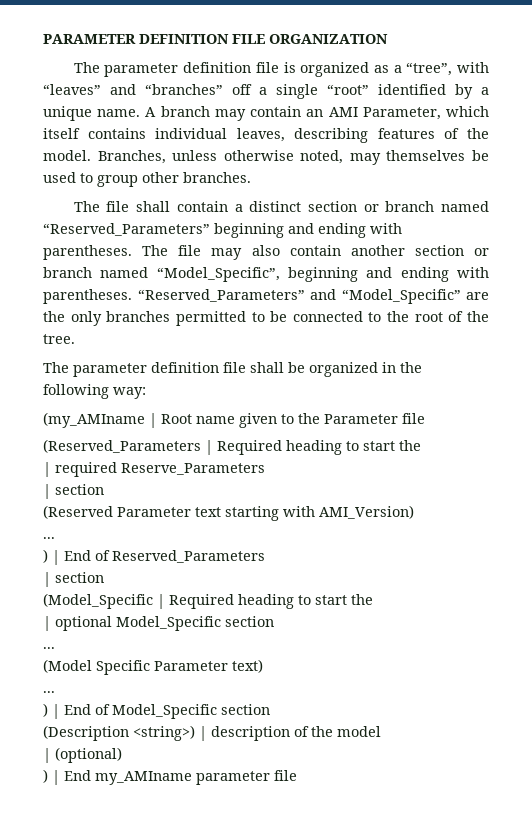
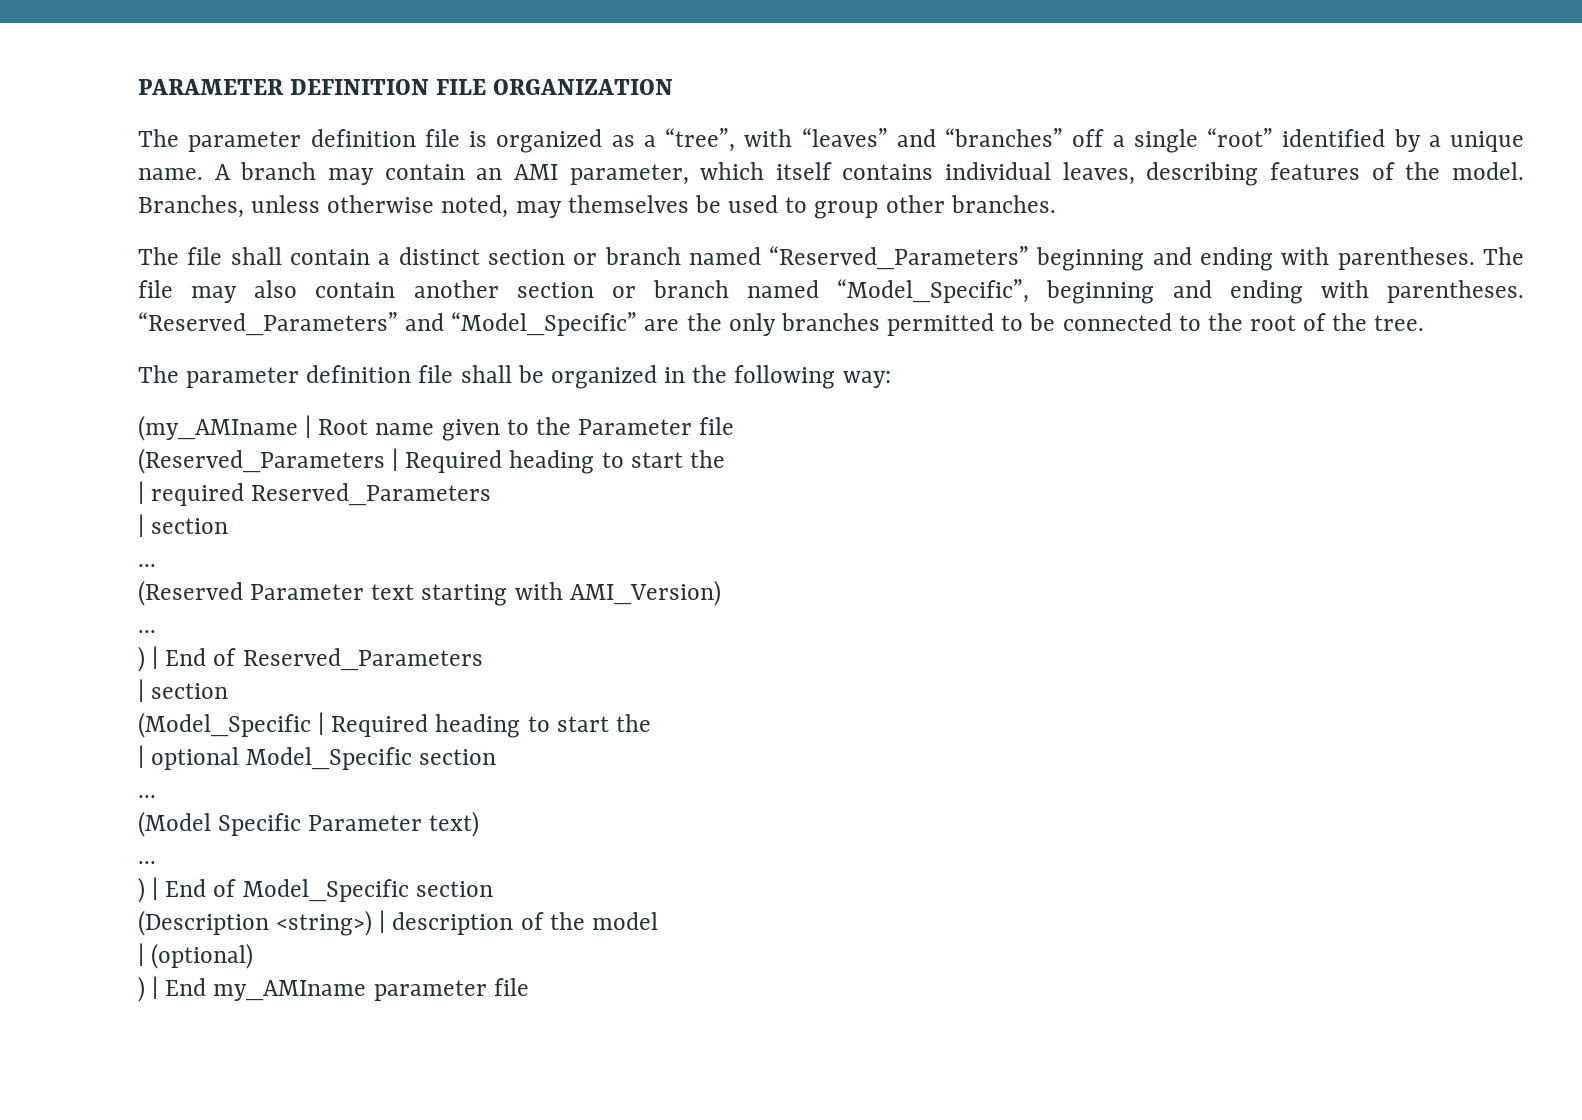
[362,107,441,120] Parameter, -> [569,164,689,185] parameter,
[121,463,265,475] [43,484,104,499] Reserve_Parameters // | section -> [251,483,492,506] [138,514,229,537] [138,564,156,567] Reserved_Parameters // | section // ...

